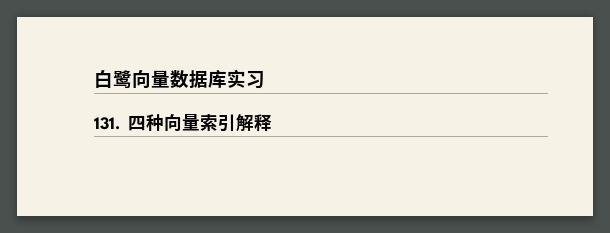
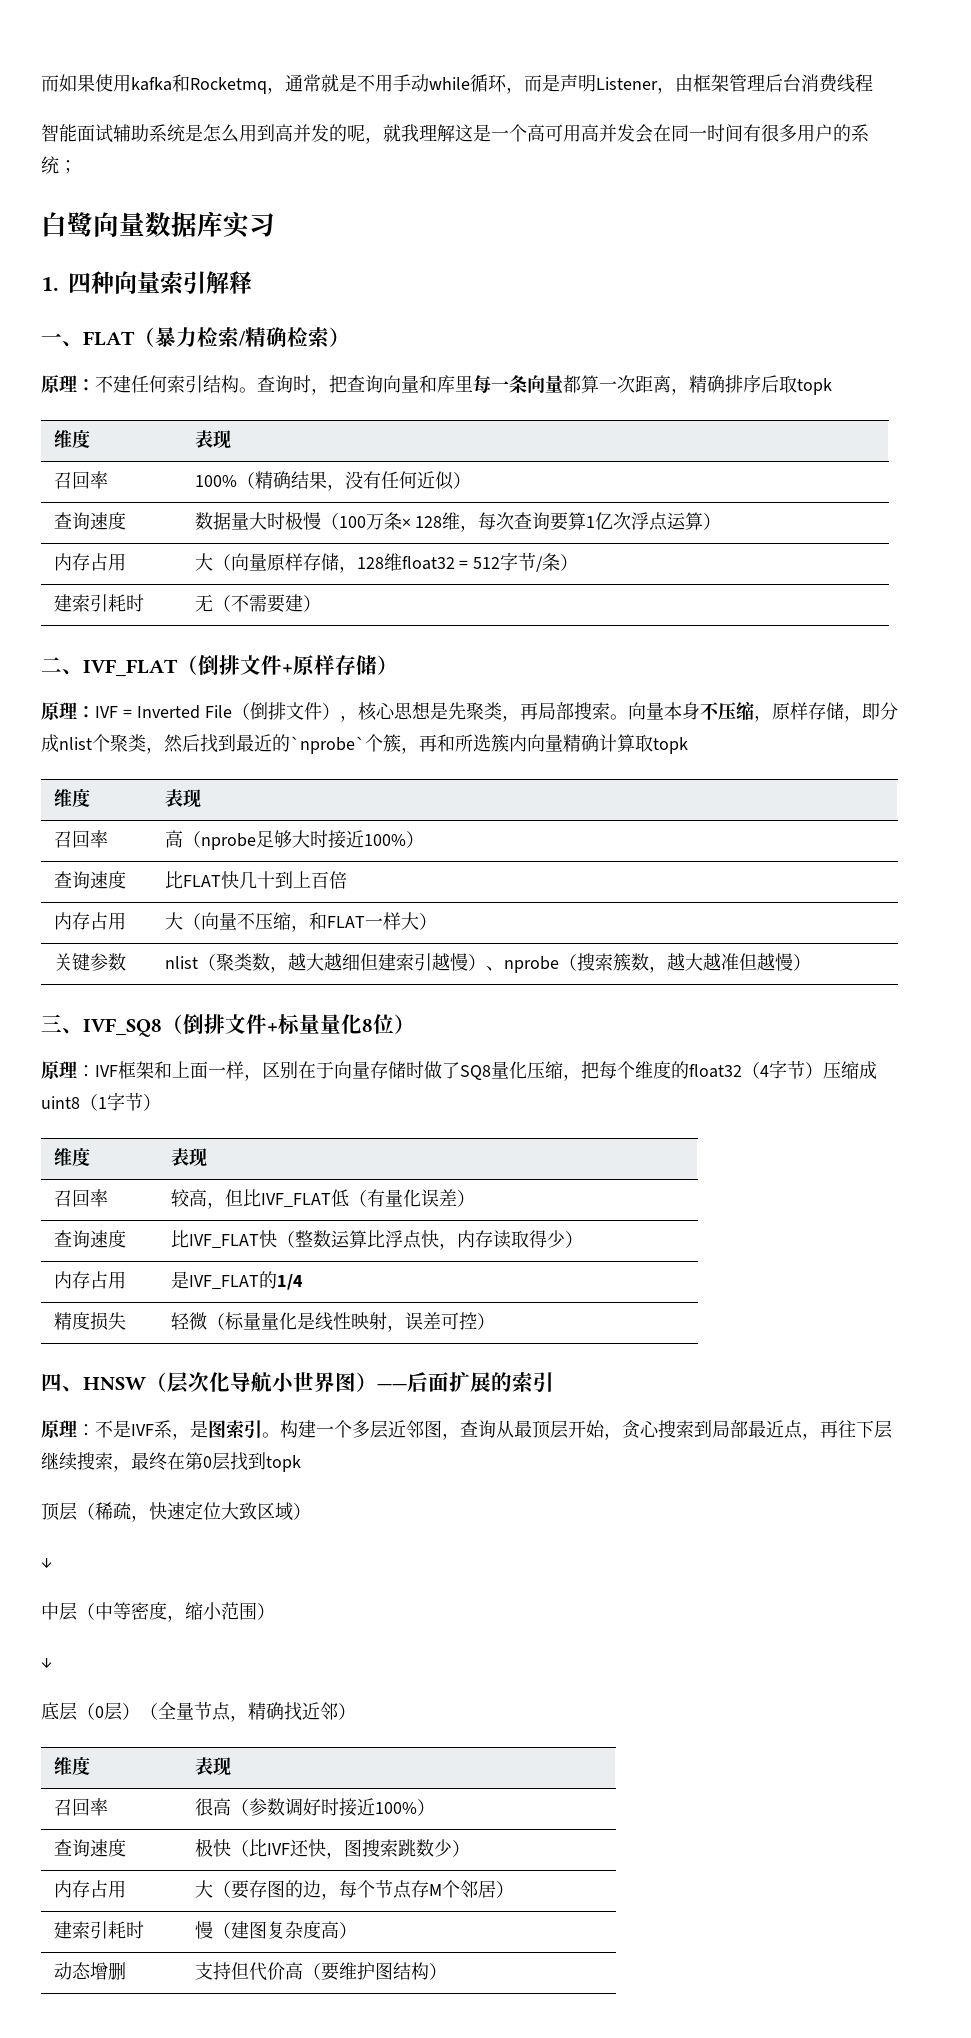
(94, 79) none -> [41,74,873,94] [41,124,869,144] [41,156,77,174] 而如果使用kafka和Rocketmq，通常就是不用手动while循环，而是声明Listener，由框架管理后台消费线程 // 智能面试辅助系统是怎么用到高并发的呢，就我理解这是一个高可用高并发会在同一时间有很多用户的系统； //
[94,117,120,130] 131. -> [41,277,59,291] 1.
(272, 123) none -> [41,327,350,348] [41,375,832,395] [53,429,90,448] [194,430,231,449] [53,471,108,489] [194,471,471,491] [53,512,126,530] [194,511,722,532] [53,553,126,571] [194,552,579,573] [53,594,144,612] [194,594,321,613] [41,654,398,677] [41,701,898,722] [41,734,688,754] [53,788,90,807] [164,789,201,808] [53,830,108,848] [164,830,424,850] [53,871,126,889] [164,871,347,889] [53,912,126,930] [164,912,437,932] [53,953,126,971] [164,953,811,973] [41,1013,415,1037] [41,1060,877,1081] [41,1092,161,1111] [53,1147,90,1166] [170,1148,207,1167] [53,1189,108,1207] [170,1189,475,1209] [53,1230,126,1248] [170,1230,583,1250] [53,1271,126,1289] [170,1271,303,1290] [53,1312,126,1331] [170,1312,495,1332] [41,1372,554,1393] [41,1420,892,1440] [41,1452,301,1472] [41,1501,311,1522] [41,1558,52,1568] [41,1602,275,1622] [41,1658,52,1668] [41,1702,356,1722] [53,1756,90,1775] [194,1757,231,1776] [53,1798,108,1816] [194,1798,435,1817] [53,1839,126,1857] [194,1838,470,1859] [53,1880,126,1898] [194,1880,514,1900] [53,1921,144,1939] [194,1921,357,1939] [53,1962,126,1980] [194,1962,447,1981] // 一、FLAT（暴力检索/精确检索） // 原理：不建任何索引结构。查询时，把查询向量和库里每一条向量都算一次距离，精确排序后取topk // 维度 | 表现 // 召回率 | 100%（精确结果，没有任何近似） // 查询速度 | 数据量大时极慢（100万条× 128维，每次查询要算1亿次浮点运算） // 内存占用 | 大（向量原样存储，128维float32 = 512字节/条） // 建索引耗时 | 无（不需要建） // 二、IVF_FLAT（倒排文件+原样存储） // 原理：IVF = Inverted File（倒排文件），核心思想是先聚类，再局部搜索。向量本身不压缩，原样存储，即分成nlist个聚类，然后找到最近的`nprobe`个簇，再和所选簇内向量精确计算取topk // 维度 | 表现 // 召回率 | 高（nprobe足够大时接近100%） // 查询速度 | 比FLAT快几十到上百倍 // 内存占用 | 大（向量不压缩，和FLAT一样大） // 关键参数 | nlist（聚类数，越大越细但建索引越慢）、nprobe（搜索簇数，越大越准但越慢） // 三、IVF_SQ8（倒排文件+标量量化8位） // 原理：IVF框架和上面一样，区别在于向量存储时做了SQ8量化压缩，把每个维度的float32（4字节）压缩成uint8（1字节） // 维度 | 表现 // 召回率 | 较高，但比IVF_FLAT低（有量化误差） // 查询速度 | 比IVF_FLAT快（整数运算比浮点快，内存读取得少） // 内存占用 | 是IVF_FLAT的1/4 // 精度损失 | 轻微（标量量化是线性映射，误差可控） // 四、HNSW（层次化导航小世界图）——后面扩展的索引 // 原理：不是IVF系，是图索引。构建一个多层近邻图，查询从最顶层开始，贪心搜索到局部最近点，再往下层继续搜索，最终在第0层找到topk // 顶层（稀疏，快速定位大致区域） // ↓ // 中层（中等密度，缩小范围） // ↓ // 底层（0层）（全量节点，精确找近邻） // 维度 | 表现 // 召回率 | 很高（参数调好时接近100%） // 查询速度 | 极快（比IVF还快，图搜索跳数少） // 内存占用 | 大（要存图的边，每个节点存M个邻居） // 建索引耗时 | 慢（建图复杂度高） // 动态增删 | 支持但代价高（要维护图结构）

